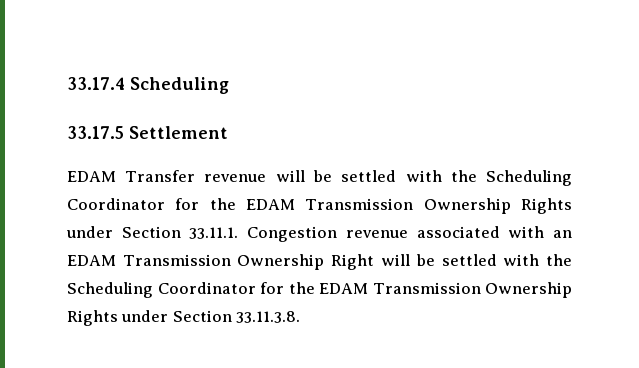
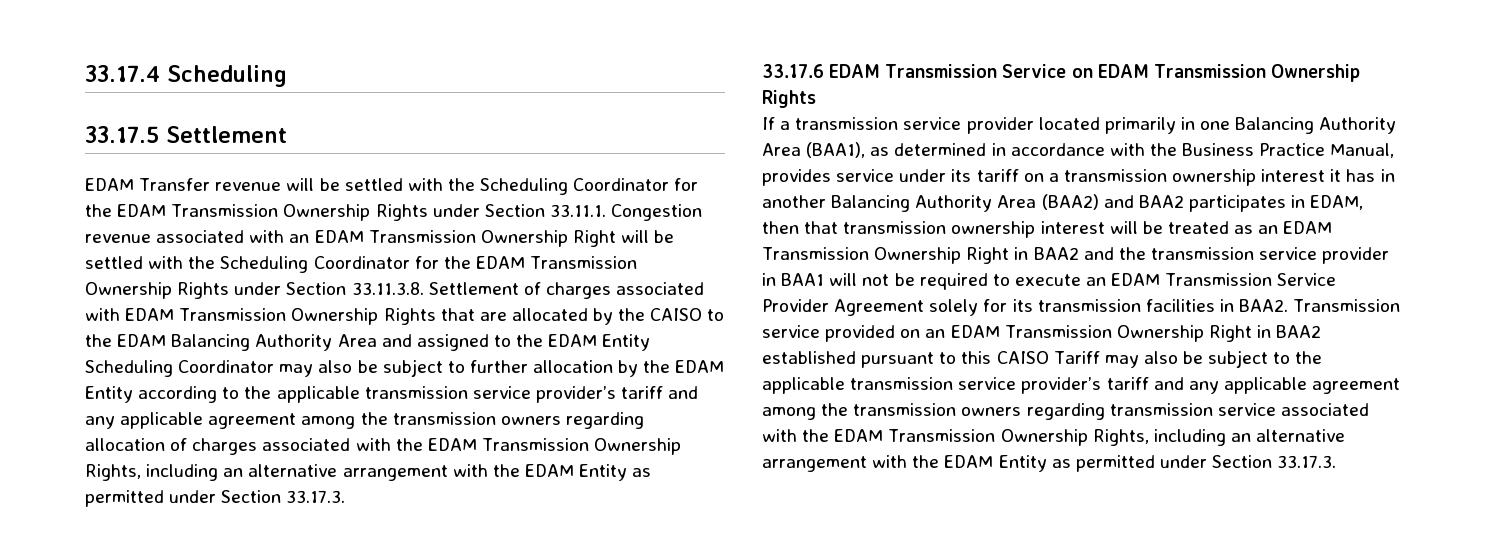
(301, 317) none -> [428,282,705,299] [85,308,725,325] [85,334,651,351] [85,359,725,377] [85,386,699,403] [85,412,644,429] [85,438,682,455] [85,464,652,481] [85,490,346,507] [762,64,1360,82] [762,90,816,108] [762,117,1397,134] [762,142,1395,158] [762,169,1395,186] [762,194,1364,212] [762,221,1333,238] [762,247,1390,264] [762,273,1337,290] [762,299,1401,316] [762,325,1322,342] [762,350,1323,368] [762,377,1401,394] [762,403,1369,420] [762,429,1346,446] [762,455,1337,472] Settlement of charges associated with EDAM Transmission Ownership Rights that are allocated by the CAISO to the EDAM Balancing Authority Area and assigned to the EDAM Entity Scheduling Coordinator may also be subject to further allocation by the EDAM Entity according to the applicable transmission service provider’s tariff and any applicable agreement among the transmission owners regarding allocation of charges associated with the EDAM Transmission Ownership Rights, including an alternative arrangement with the EDAM Entity as permitted under Section 33.17.3. // 33.17.6 EDAM Transmission Service on EDAM Transmission Ownership Rights // If a transmission service provider located primarily in one Balancing Authority Area (BAA1), as determined in accordance with the Business Practice Manual, provides service under its tariff on a transmission ownership interest it has in another Balancing Authority Area (BAA2) and BAA2 participates in EDAM, then that transmission ownership interest will be treated as an EDAM Transmission Ownership Right in BAA2 and the transmission service provider in BAA1 will not be required to execute an EDAM Transmission Service Provider Agreement solely for its transmission facilities in BAA2. Transmission service provided on an EDAM Transmission Ownership Right in BAA2 established pursuant to this CAISO Tariff may also be subject to the applicable transmission service provider’s tariff and any applicable agreement among the transmission owners regarding transmission service associated with the EDAM Transmission Ownership Rights, including an alternative arrangement with the EDAM Entity as permitted under Section 33.17.3.

